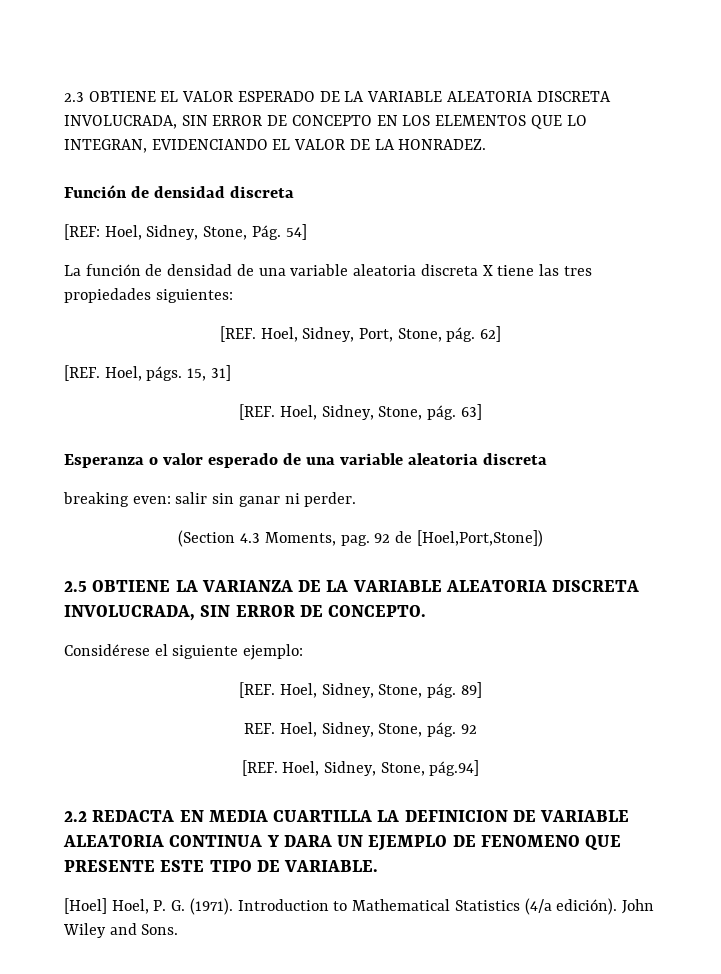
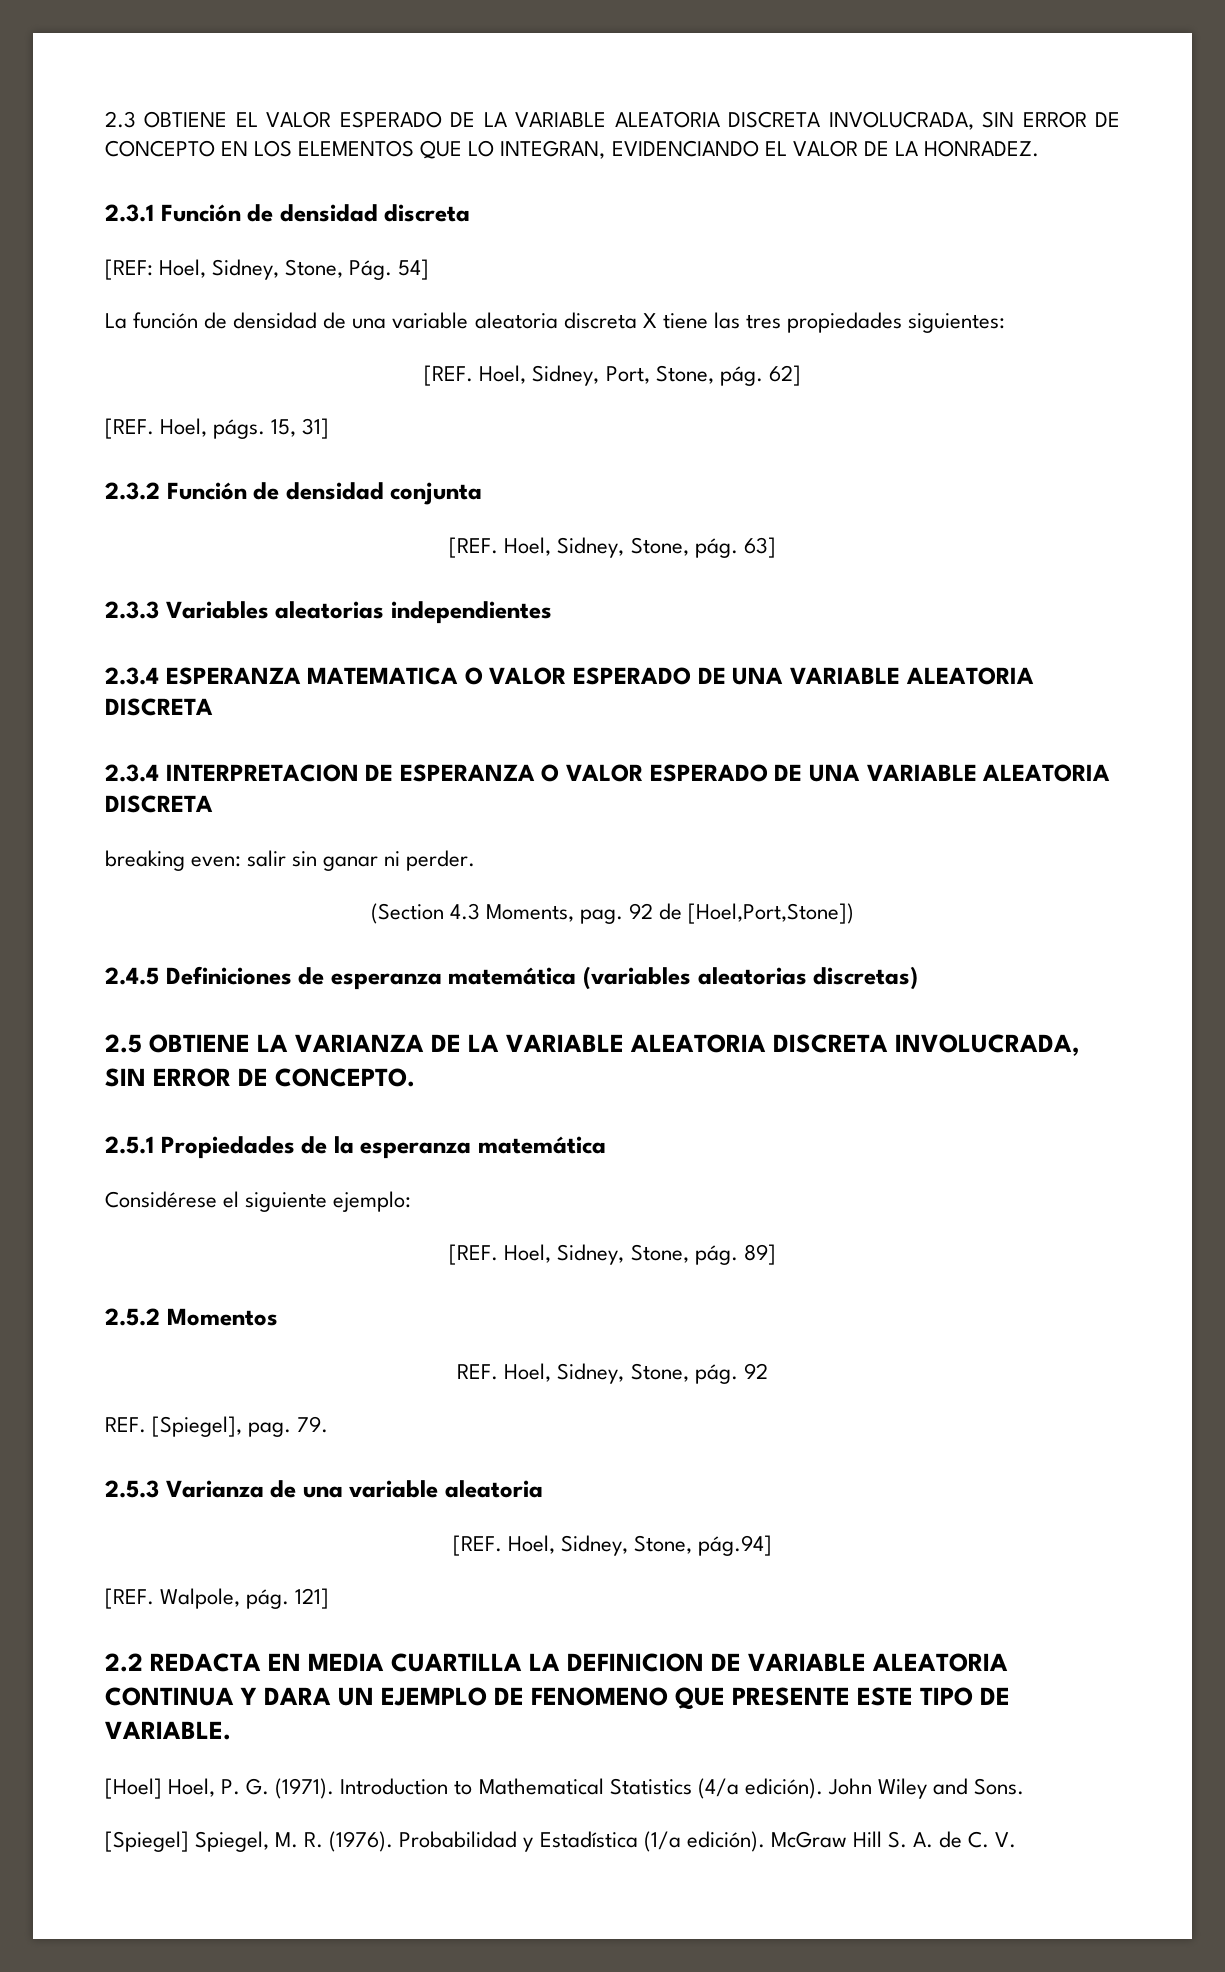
(487, 144) none -> [105,204,154,222] 2.3.1
(231, 373) none -> [105,482,483,505] // 2.3.2 Función de densidad conjunta
[64,453,547,468] Esperanza o valor esperado de una variable aleatoria discreta -> [105,601,552,624] [105,667,1034,685] [105,698,213,716] [105,764,1111,782] [105,795,213,813] 2.3.3 Variables aleatorias independientes // 2.3.4 ESPERANZA MATEMATICA O VALOR ESPERADO DE UNA VARIABLE ALEATORIA DISCRETA // 2.3.4 INTERPRETACION DE ESPERANZA O VALOR ESPERADO DE UNA VARIABLE ALEATORIA DISCRETA
(543, 538) none -> [105,966,919,990] // 2.4.5 Definiciones de esperanza matemática (variables aleatorias discretas)
(427, 611) none -> [105,1136,607,1159] // 2.5.1 Propiedades de la esperanza matemática
(482, 690) none -> [105,1308,278,1326] // 2.5.2 Momentos
(477, 729) none -> [105,1416,329,1437] [105,1480,544,1498] // REF. [Spiegel], pag. 79. // 2.5.3 Varianza de una variable aleatoria
(480, 768) none -> [105,1588,330,1609] // [REF. Walpole, pág. 121]
(179, 929) none -> [105,1831,1017,1852] // [Spiegel] Spiegel, M. R. (1976). Probabilidad y Estadística (1/a edición). McGraw Hill S. A. de C. V.

